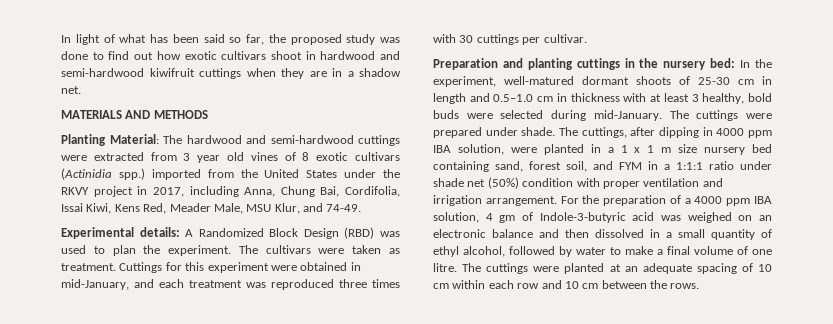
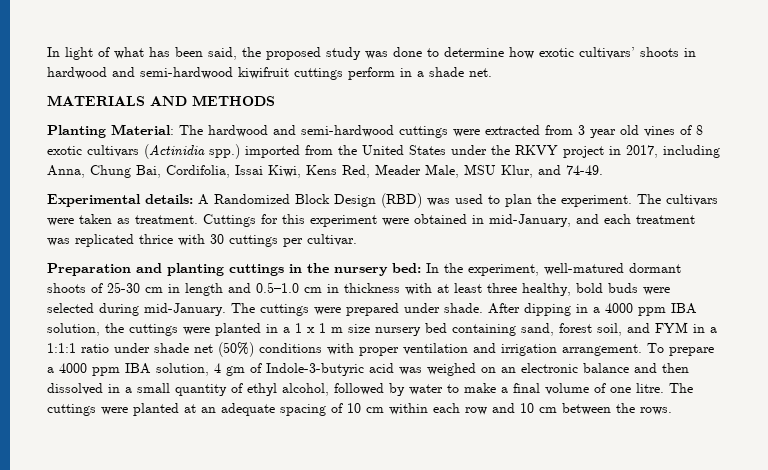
[203,34,264,45] said so far, -> [208,47,237,60] said,
[108,51,302,60] find out how exotic cultivars shoot -> [444,47,679,59] determine how exotic cultivars’ shoots
[246,68,401,79] when they are in a shadow -> [348,67,464,80] perform in a shade
[271,279,400,290] reproduced three times -> [75,234,173,247] replicated thrice
[691,94,699,102] 3 -> [487,283,517,293] three
[559,127,656,138] The cuttings, after -> [488,303,520,314] After
[716,128,772,138] [433,144,504,155] 4000 ppm IBA solution, -> [593,303,697,316] [47,323,178,336] a 4000 ppm IBA solution, the cuttings
[522,178,574,187] condition -> [259,343,322,353] conditions
[560,195,681,206] For the preparation of -> [647,343,714,356] To prepare

